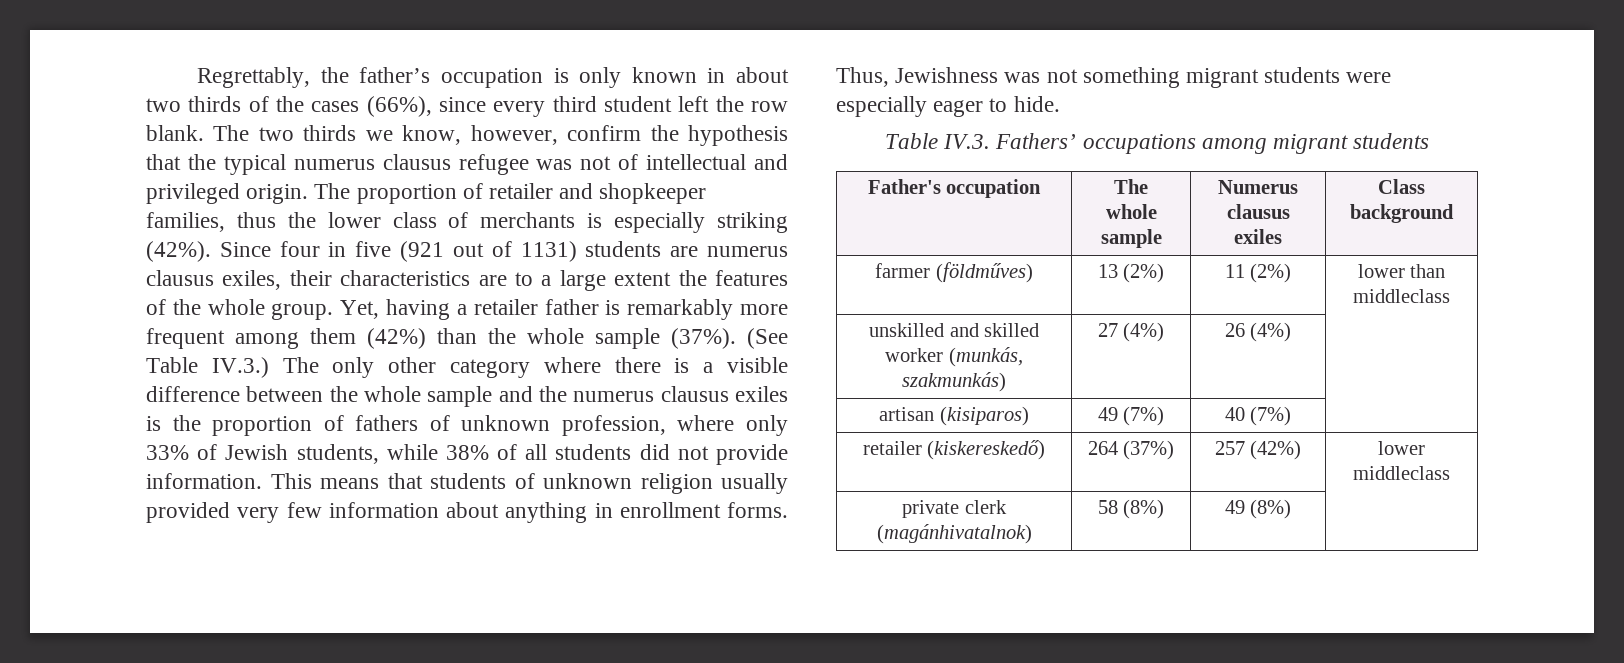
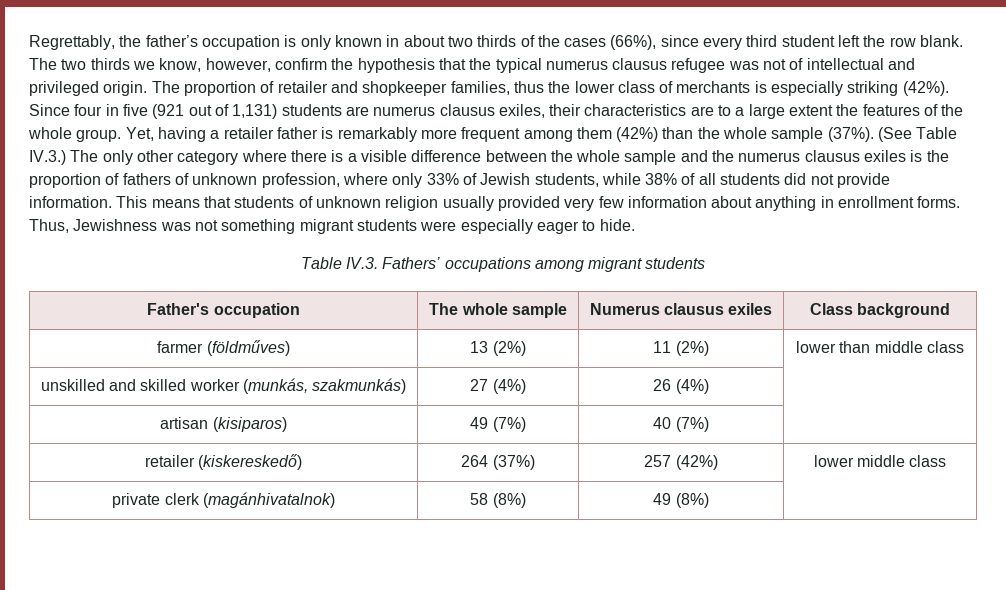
[520,241,577,262] 1131) -> [232,104,278,119] 1,131)
[1353,289,1450,303] middleclass -> [874,341,964,353] middle class
[1353,466,1450,480] middleclass -> [857,455,947,467] middle class

